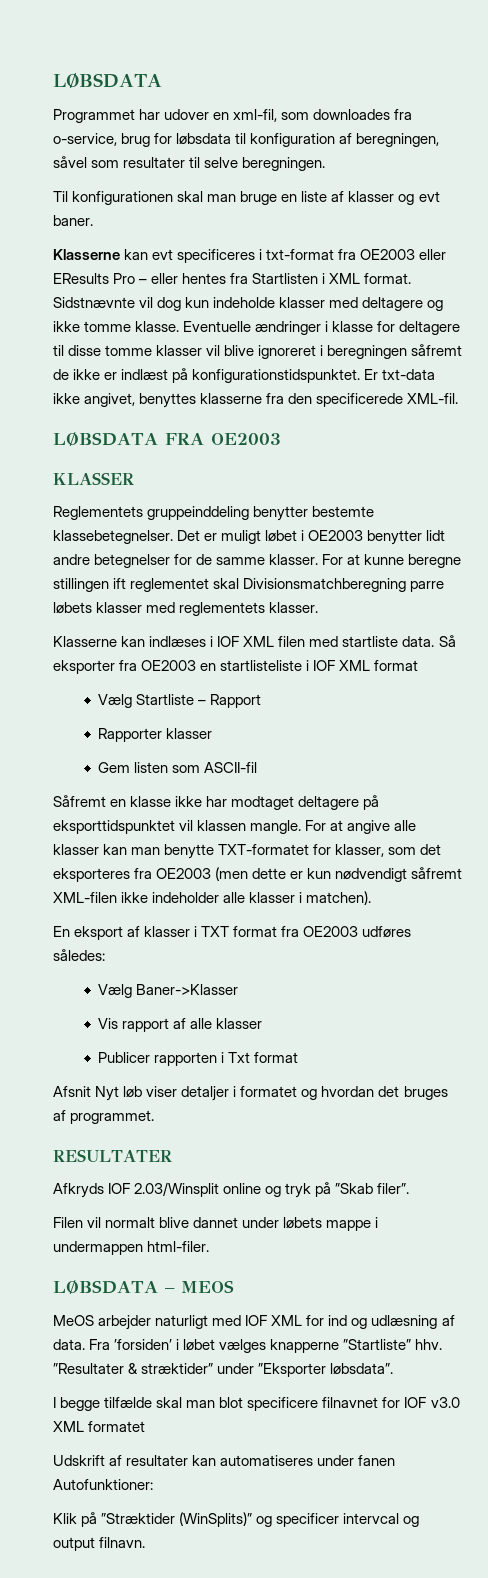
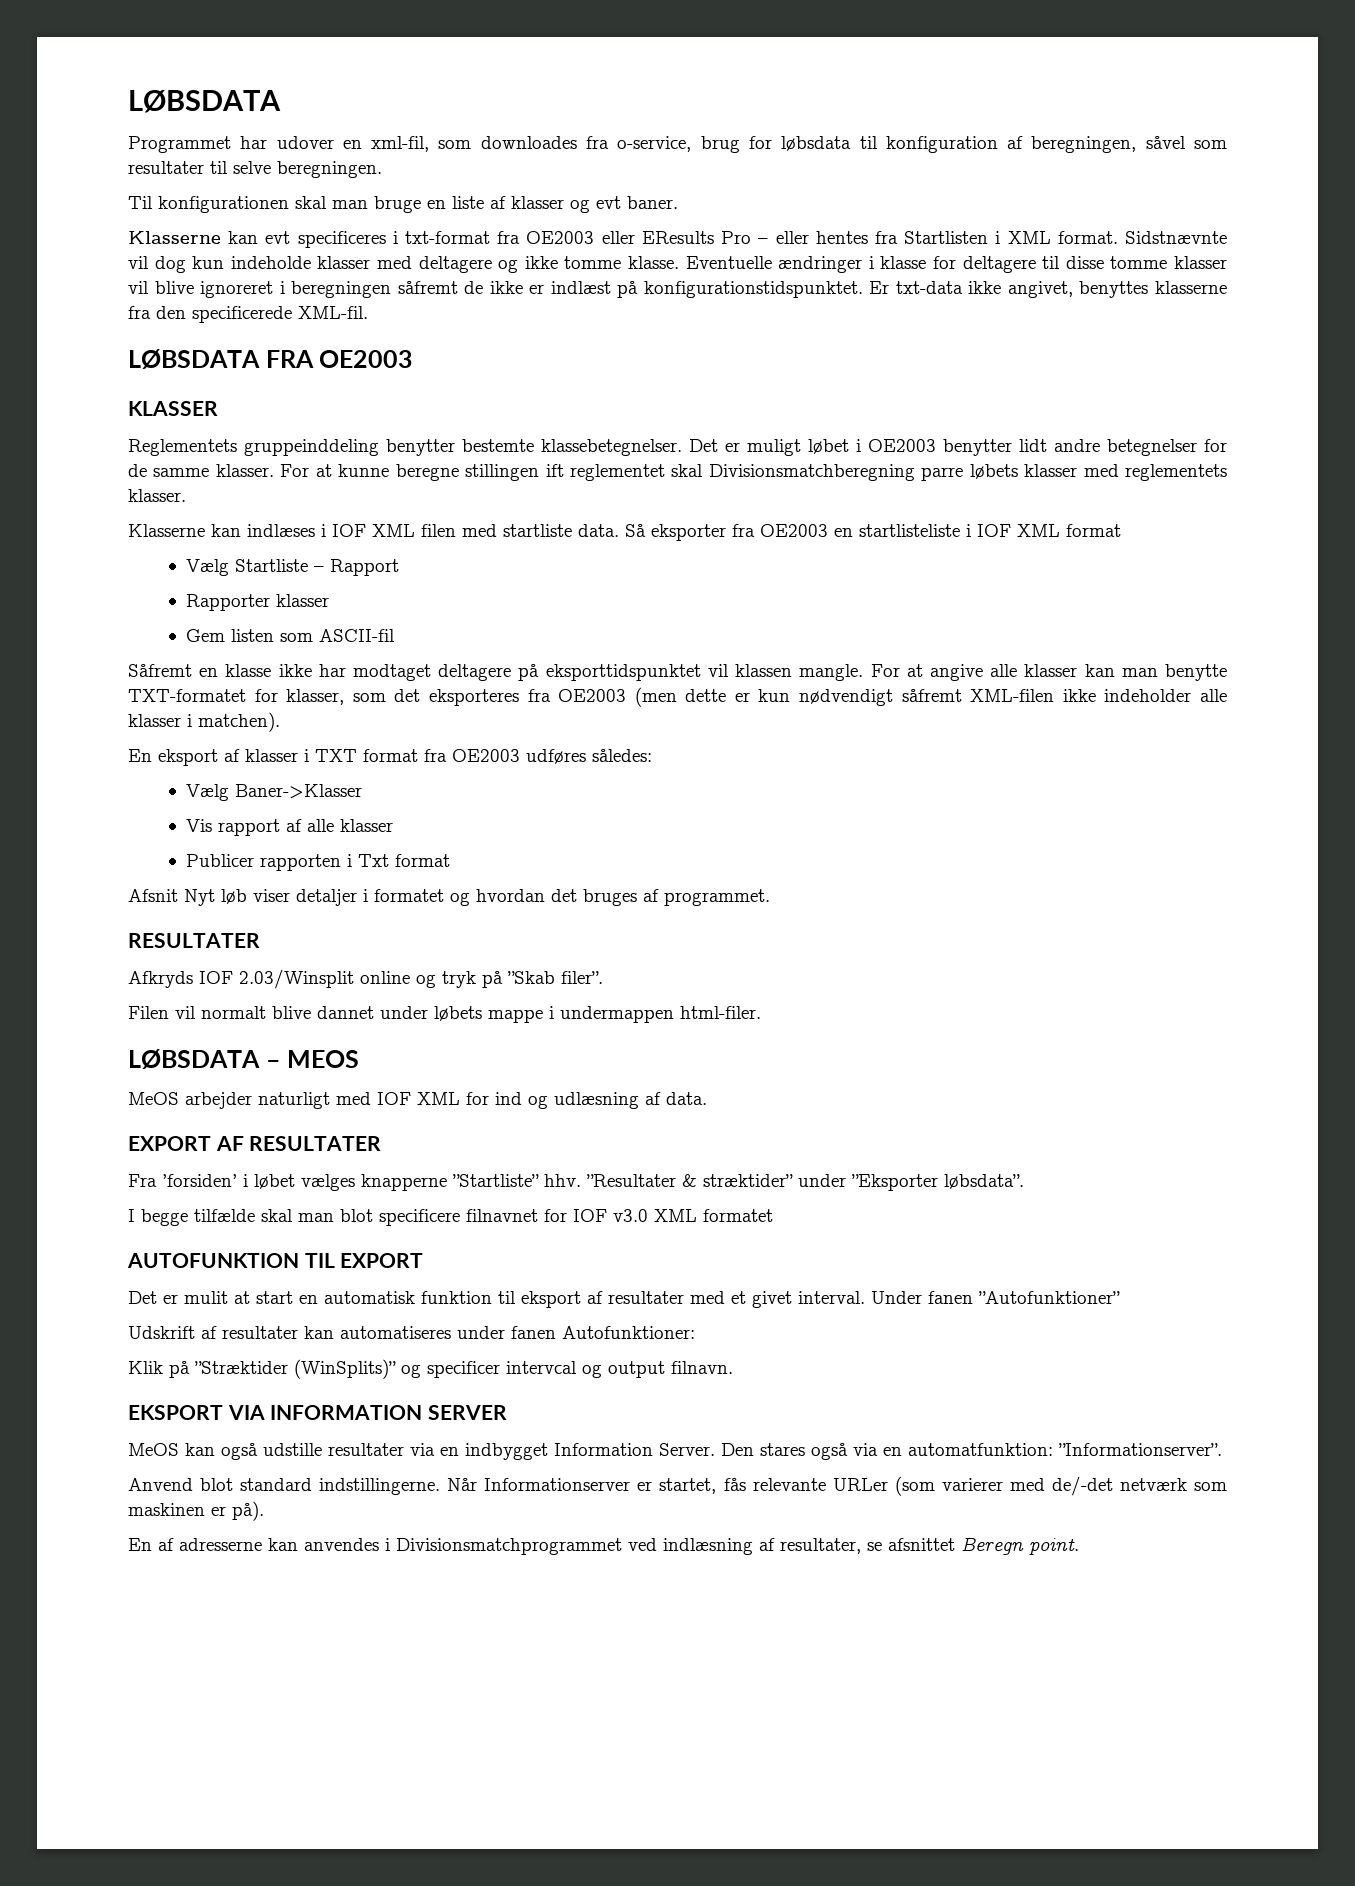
(85, 1344) none -> [128,1136,382,1151] // EXPORT AF RESULTATER //
(146, 1426) none -> [127,1253,424,1268] [128,1291,1120,1308] // AUTOFUNKTION TIL EXPORT // Det er mulit at start en automatisk funktion til eksport af resultater med et givet interval. Under fanen ”Autofunktioner”
(146, 1542) none -> [128,1405,508,1420] [128,1443,1222,1460] [128,1476,1227,1496] [128,1501,264,1521] [128,1537,1079,1555] // EKSPORT VIA INFORMATION SERVER // MeOS kan også udstille resultater via en indbygget Information Server. Den stares også via en automatfunktion: ”Informationserver”. // Anvend blot standard indstillingerne. Når Informationserver er startet, fås relevante URLer (som varierer med de/-det netværk som maskinen er på). // En af adresserne kan anvendes i Divisionsmatchprogrammet ved indlæsning af resultater, se afsnittet Beregn point.

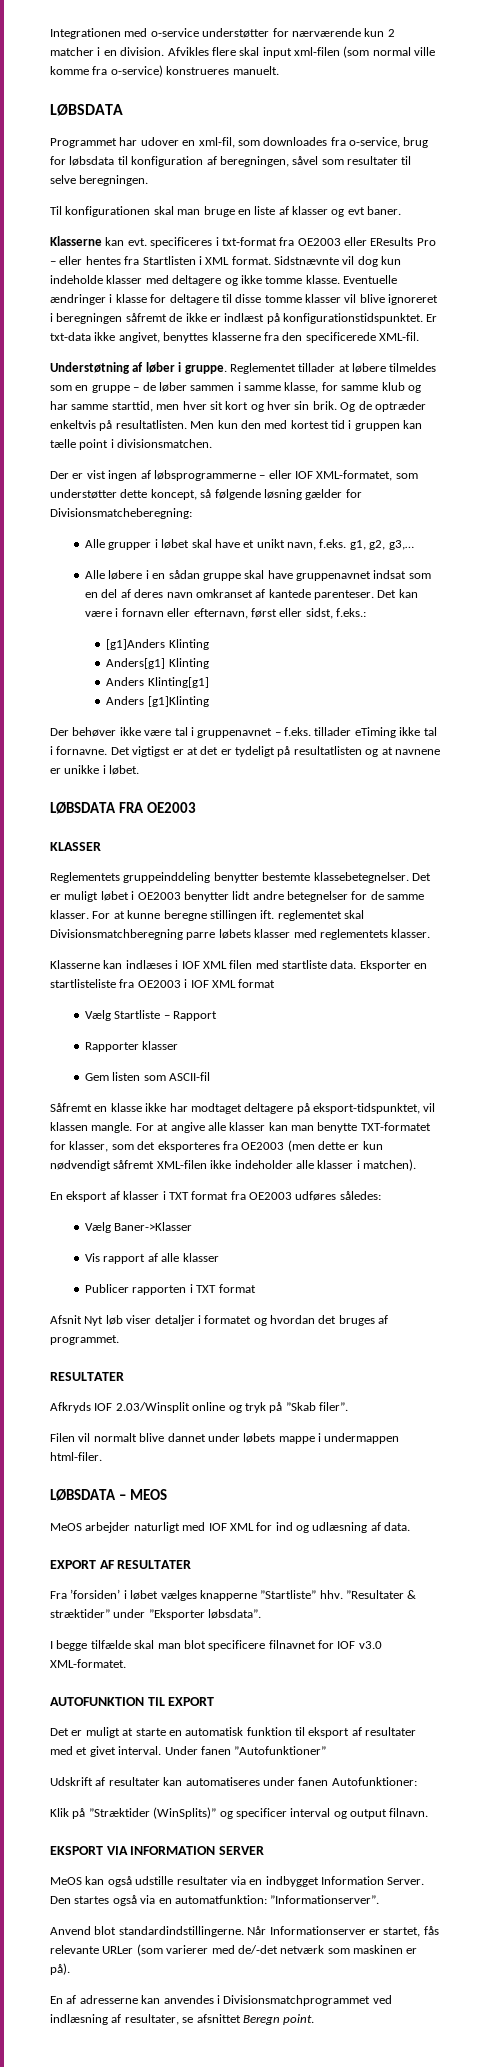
(128, 101) none -> [50,28,395,39] [50,46,436,58] [50,65,279,77] Integrationen med o-service understøtter for nærværende kun 2 matcher i en division. Afvikles flere skal input xml-filen (som normal ville komme fra o-service) konstrueres manuelt. //
[265,231,291,244] evt -> [127,238,147,246] evt.
(368, 312) none -> [50,362,437,374] [50,382,421,393] [50,401,426,412] [50,420,423,431] [50,439,213,450] [50,470,418,481] [50,489,362,500] [50,508,192,519] [85,539,414,550] [85,570,431,581] [85,589,418,600] [85,608,367,619] [106,639,209,650] [106,658,209,669] [106,677,209,688] [106,696,209,707] [50,727,437,738] [50,746,440,757] [50,765,140,775] // Understøtning af løber i gruppe. Reglementet tillader at løbere tilmeldes som en gruppe – de løber sammen i samme klasse, for samme klub og har samme starttid, men hver sit kort og hver sin brik. Og de optræder enkeltvis på resultatlisten. Men kun den med kortest tid i gruppen kan tælle point i divisionsmatchen. // Der er vist ingen af løbsprogrammerne – eller IOF XML-formatet, som understøtter dette koncept, så følgende løsning gælder for Divisionsmatcheberegning: // Alle grupper i løbet skal have et unikt navn, f.eks. g1, g2, g3,… // Alle løbere i en sådan gruppe skal have gruppenavnet indsat som en del af deres navn omkranset af kantede parenteser. Det kan være i fornavn eller efternavn, først eller sidst, f.eks.: // [g1]Anders Klinting // Anders[g1] Klinting // Anders Klinting[g1] // Anders [g1]Klinting // Der behøver ikke være tal i gruppenavnet – f.eks. tillader eTiming ikke tal i fornavne. Det vigtigst er at det er tydeligt på resultatlisten og at navnene er unikke i løbet.
[545,464,564,477] ift -> [260,910,275,919] ift.
[625,524,960,541] Så eksporter fra OE2003 en startlisteliste -> [359,960,428,971] [50,979,181,988] Eksporter en startlisteliste fra OE2003
[545,664,701,681] eksporttidspunktet -> [313,1103,420,1114] eksport-tidspunktet,
[358,854,390,867] Txt -> [196,1285,217,1293] TXT
[654,1209,773,1222] XML formatet -> [50,1659,126,1668] XML-formatet.
[184,1291,293,1304] mulit at start -> [85,1727,166,1738] muligt at starte
[506,1361,577,1374] intervcal -> [290,1808,331,1817] interval
[760,1443,805,1456] stares -> [74,1896,110,1904] startes
[240,1478,441,1495] standard indstillingerne. -> [118,1926,244,1937] standardindstillingerne.

